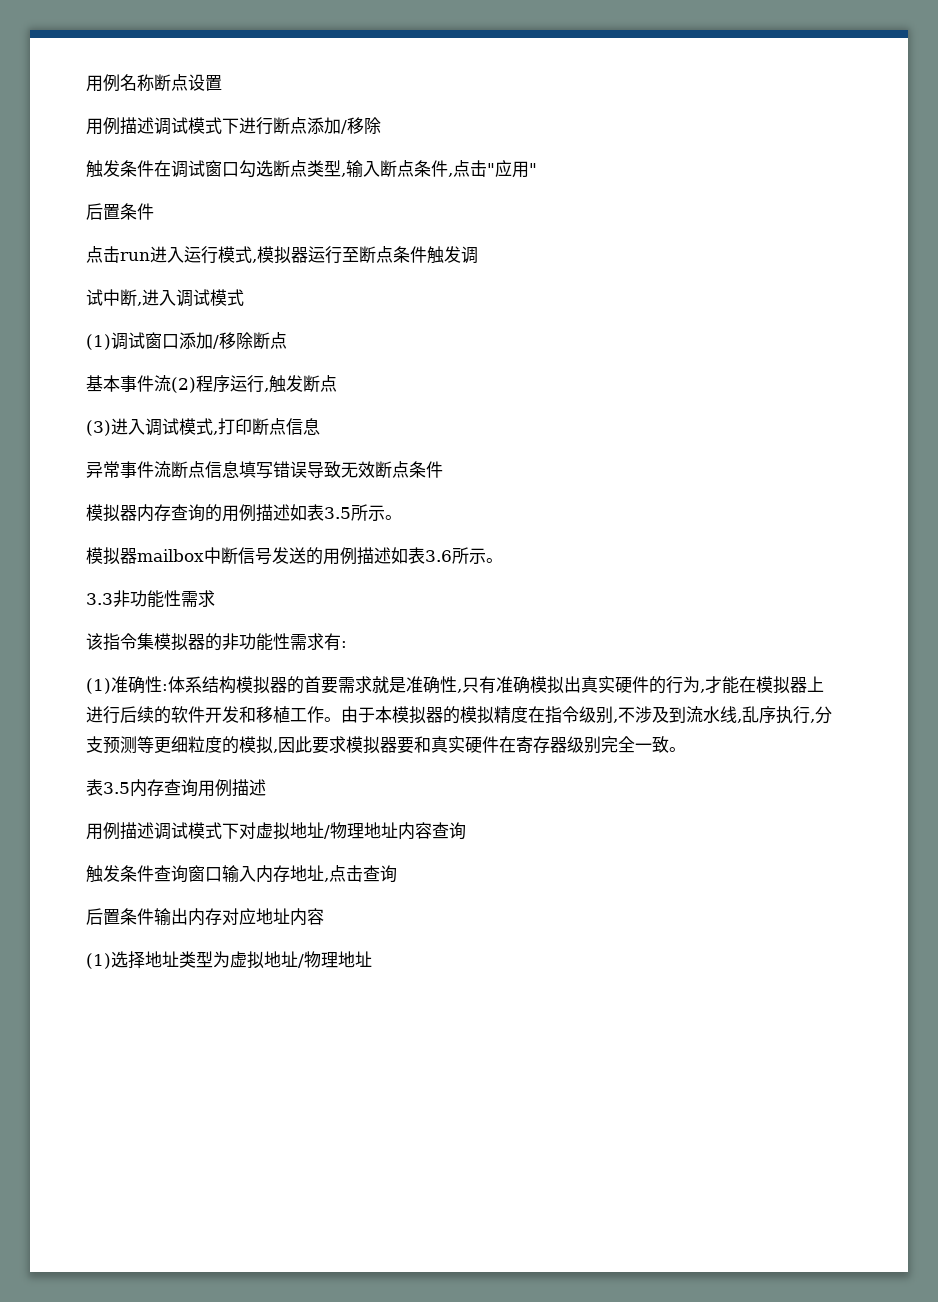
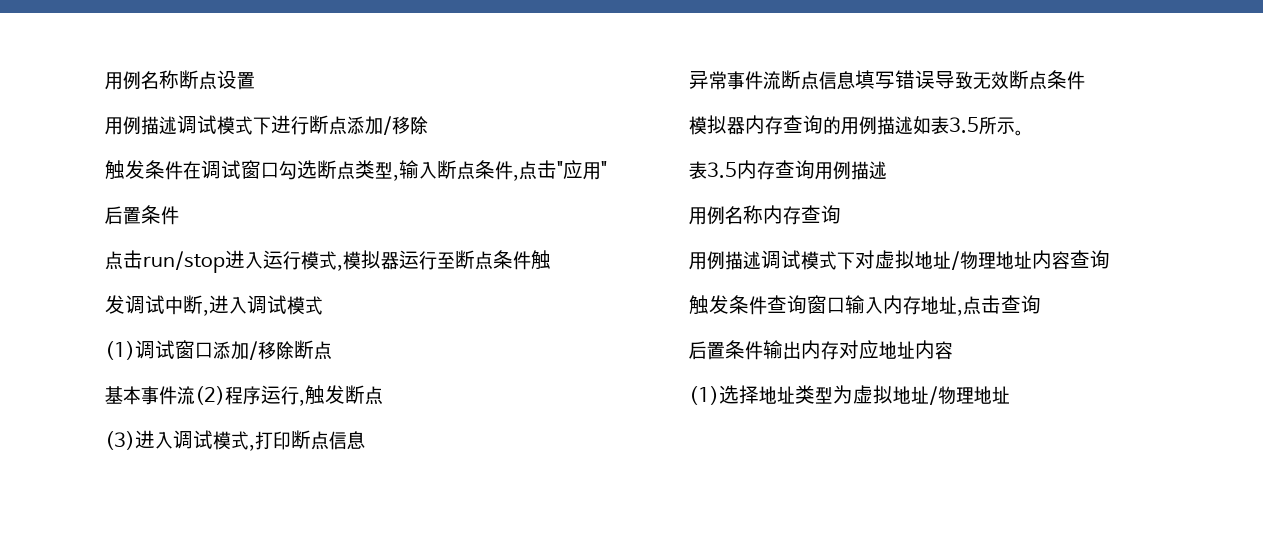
[120,252,150,261] run -> [143,251,225,273] run/stop
(444, 255) none -> (551, 260) //
(478, 255) // -> (145, 304) none
[86,547,503,565] [86,590,215,608] [86,633,347,651] [86,676,824,694] [86,706,832,724] [86,736,686,754] // 模拟器mailbox中断信号发送的用例描述如表3.6所示。 // 3.3非功能性需求 // 该指令集模拟器的非功能性需求有: // (1)准确性:体系结构模拟器的首要需求就是准确性,只有准确模拟出真实硬件的行为,才能在模拟器上进行后续的软件开发和移植工作。由于本模拟器的模拟精度在指令级别,不涉及到流水线,乱序执行,分支预测等更细粒度的模拟,因此要求模拟器要和真实硬件在寄存器级别完全一致。 -> (1024, 133) none
(266, 787) none -> [689,205,841,225] // 用例名称内存查询

